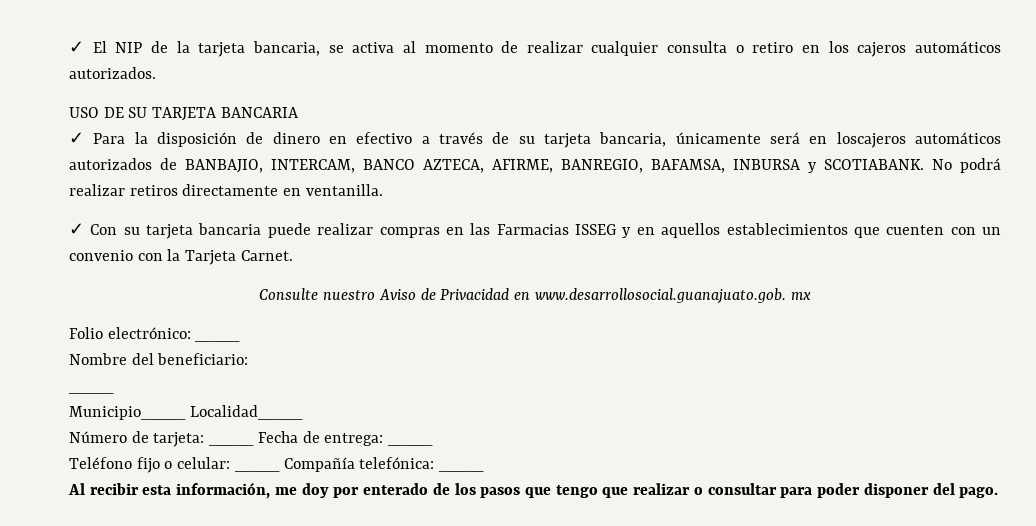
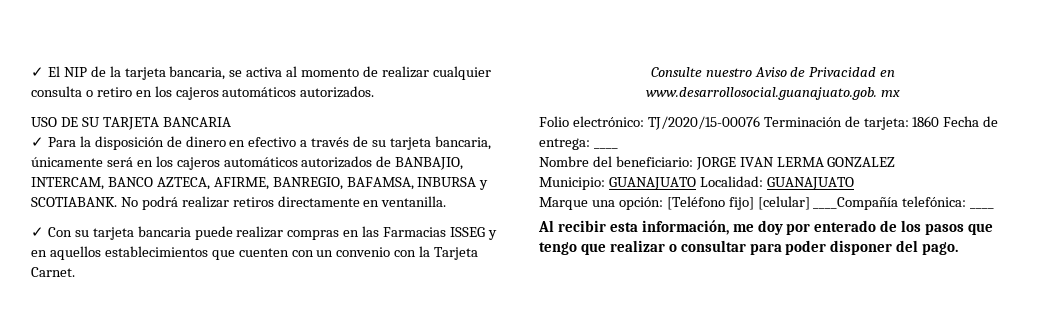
[836,132,906,148] loscajeros -> [155,156,220,170] los cajeros
[195,339,241,342] [69,353,249,365] [69,391,114,394] [69,405,303,420] [69,431,255,447] [257,431,434,446] [69,457,231,473] [234,457,355,472] ____ // Nombre del beneficiario: // ____ // Municipio____ Localidad____ // Número de tarjeta: ____ Fecha de entrega: ____ // Teléfono fijo o celular: ____ Compañía -> [647,116,999,130] [539,138,618,150] [539,156,896,170] [539,176,854,190] [539,196,899,210] TJ/2020/15-00076 Terminación de tarjeta: 1860 Fecha de entrega: ____ // Nombre del beneficiario: JORGE IVAN LERMA GONZALEZ // Municipio: GUANAJUATO Localidad: GUANAJUATO // Marque una opción: [Teléfono fijo] [celular] ____Compañía

